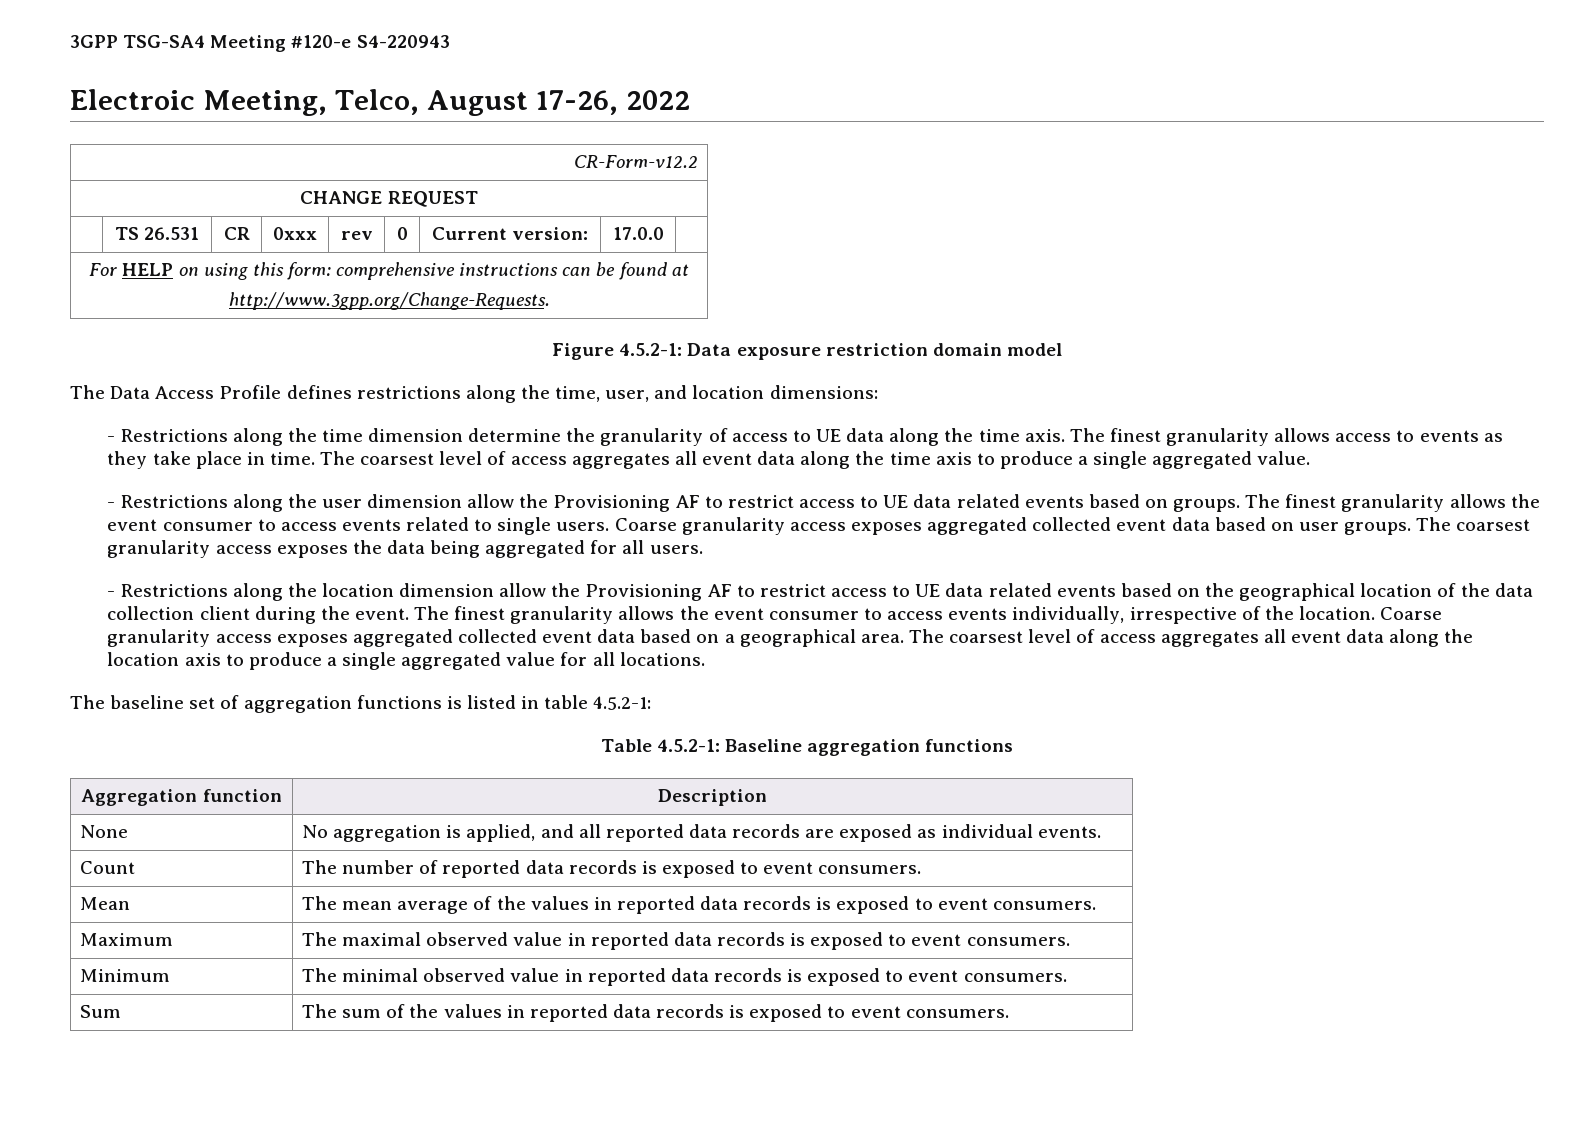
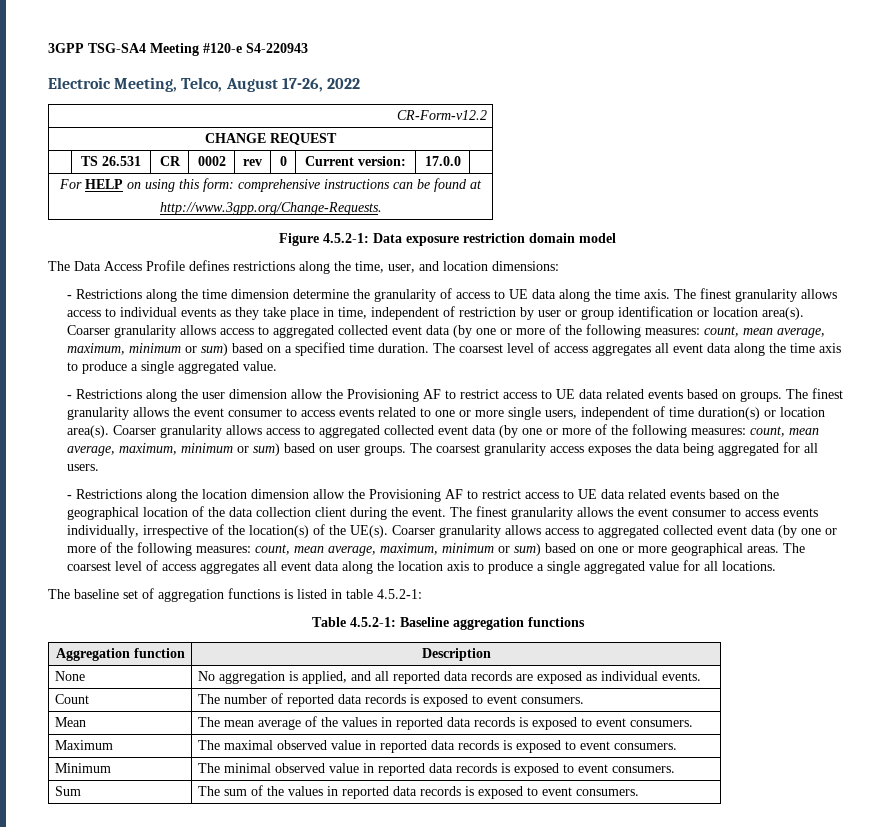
[273,227,317,240] 0xxx -> [197,156,226,166] 0002
(1415, 436) none -> [120,307,178,317] individual
[269,452,315,465] time. -> [338,306,805,320] [67,324,826,338] [67,342,430,356] time, independent of restriction by user or group identification or location area(s). Coarser granularity allows access to aggregated collected event data (by one or more of the following measures: count, mean average, maximum, minimum or sum) based on a specified time duration.
[497,517,1210,535] single users. Coarse granularity access exposes aggregated collected event data -> [435,406,826,420] [67,424,820,438] [67,443,281,456] one or more single users, independent of time duration(s) or location area(s). Coarser granularity allows access to aggregated collected event data (by one or more of the following measures: count, mean average, maximum, minimum or sum)
[1298,606,1443,620] [107,629,904,647] location. Coarse granularity access exposes aggregated collected event data based on a geographical area. -> [249,524,838,538] [67,542,780,556] location(s) of the UE(s). Coarser granularity allows access to aggregated collected event data (by one or more of the following measures: count, mean average, maximum, minimum or sum) based on one or more geographical areas.

